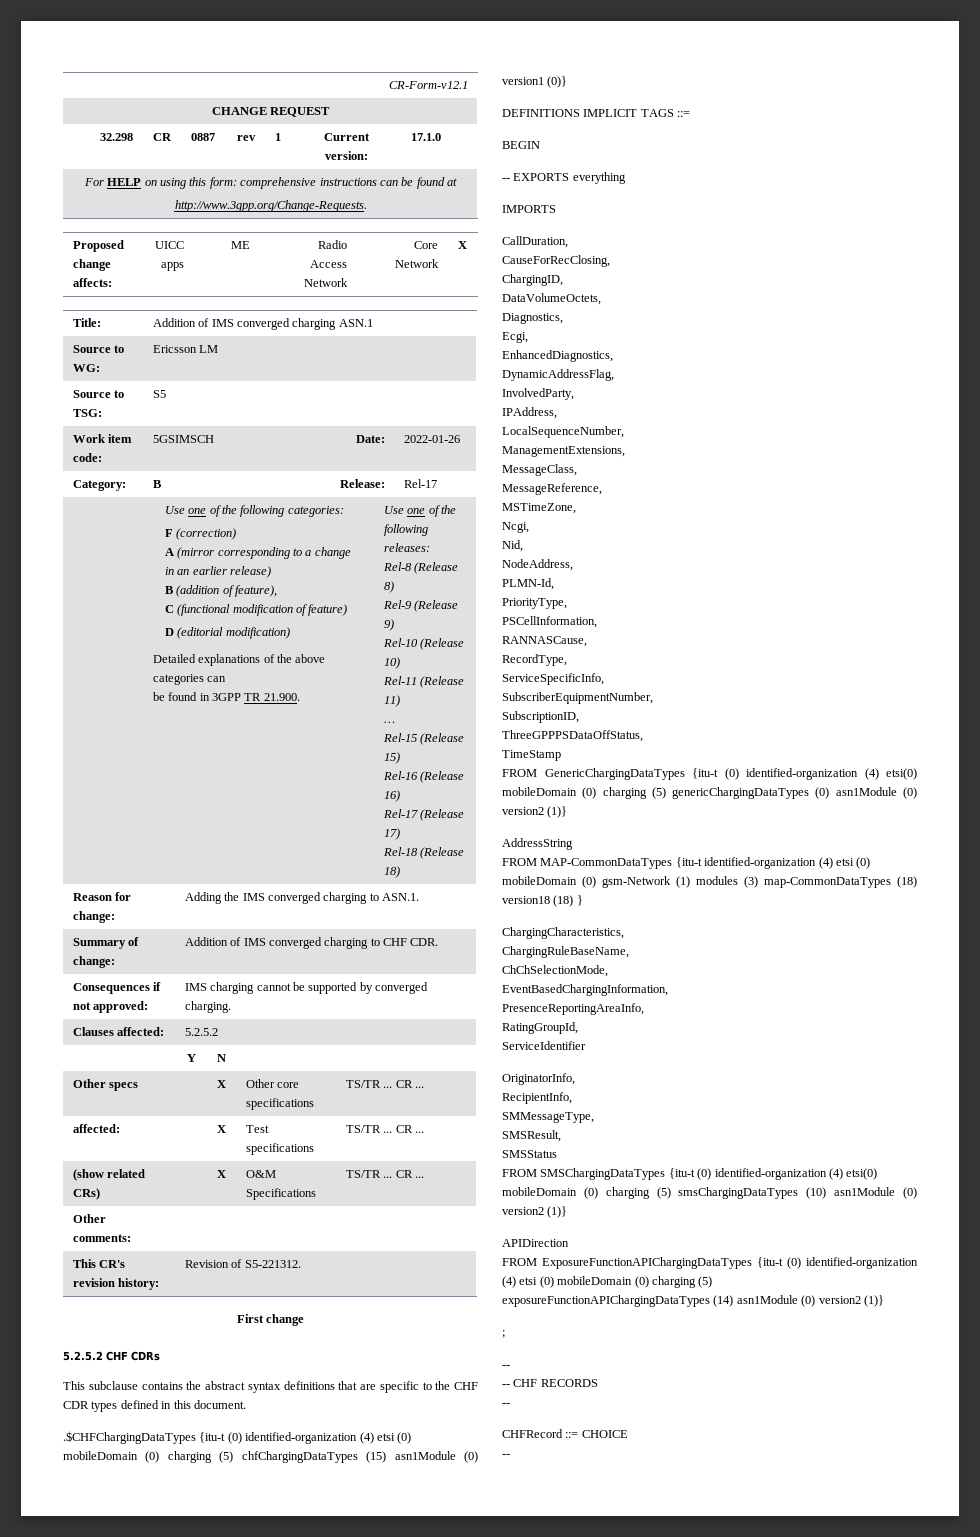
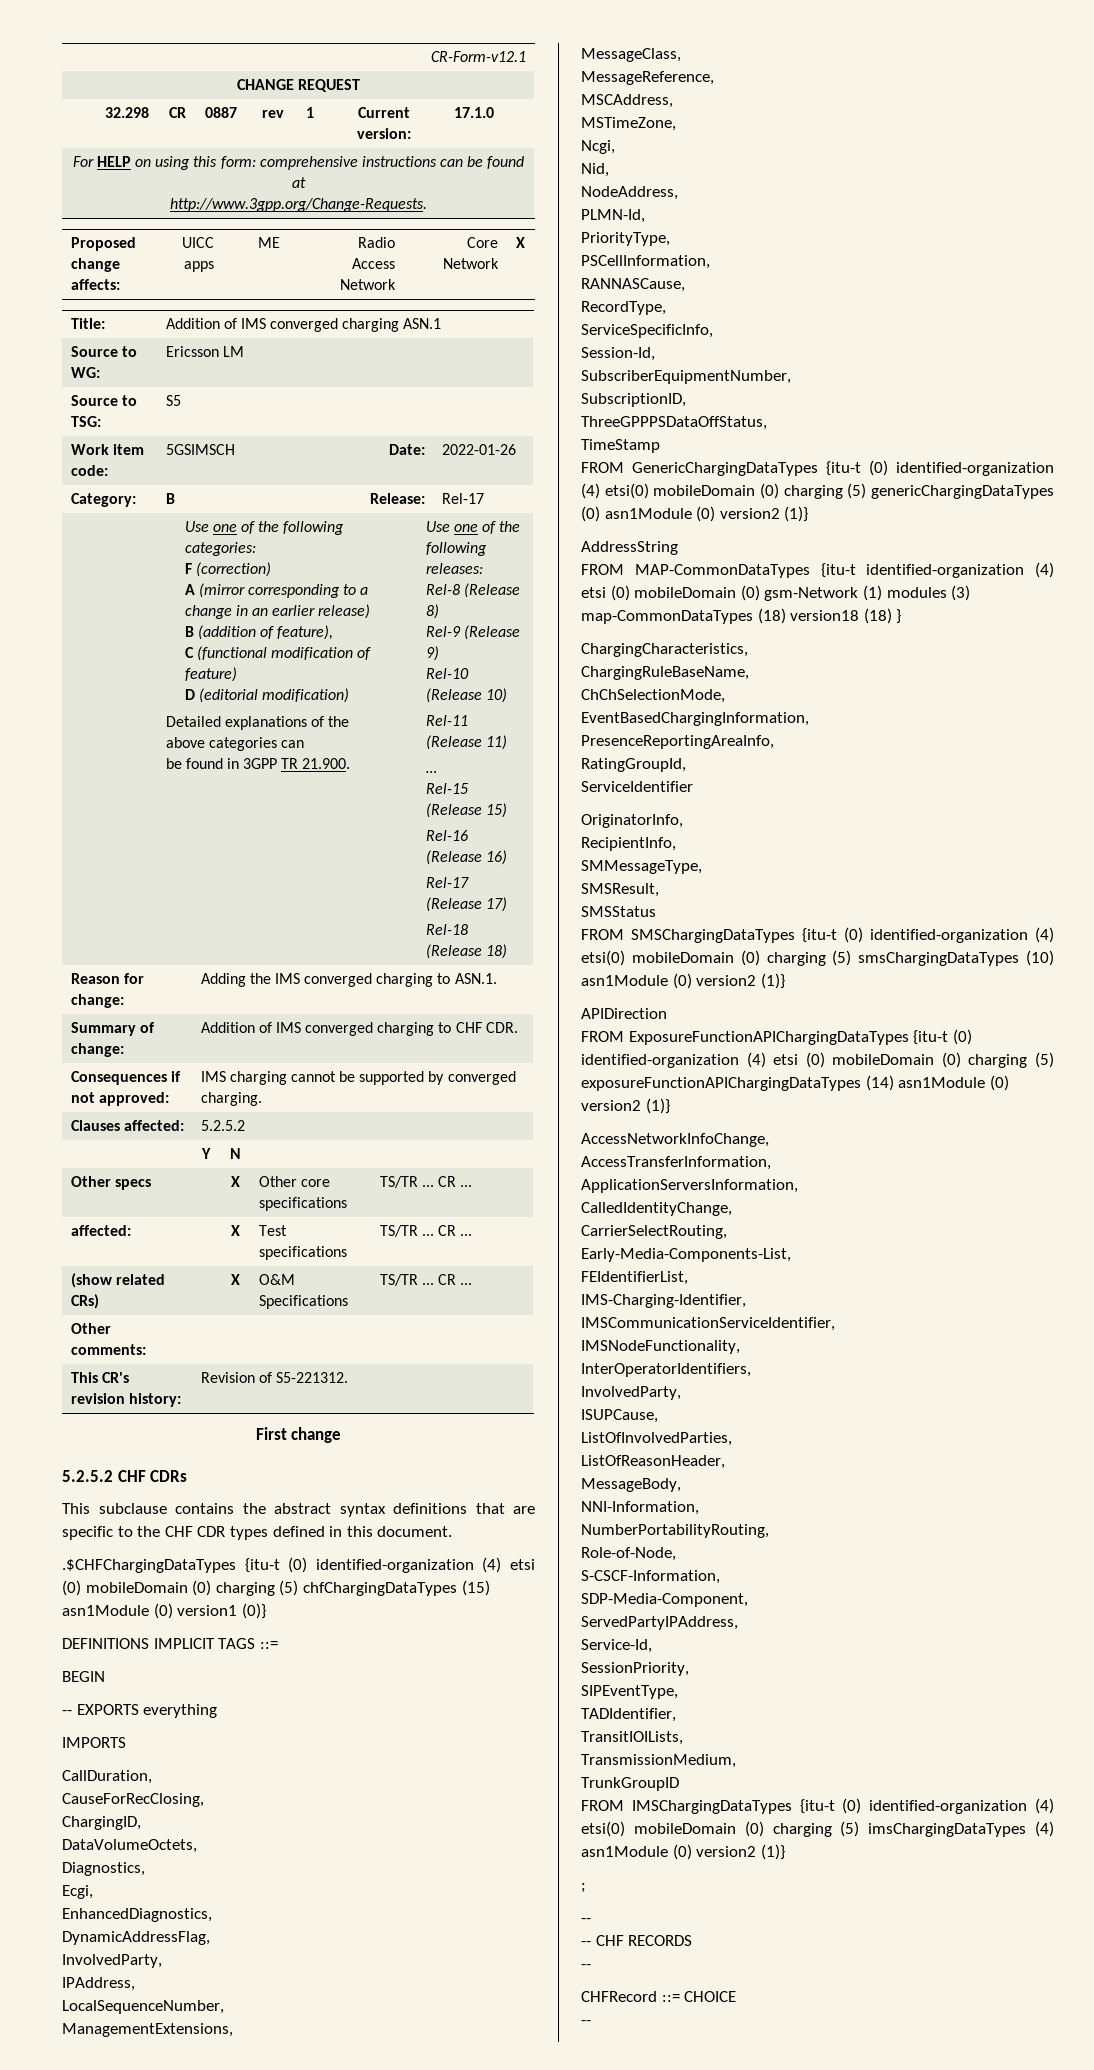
(602, 489) none -> [581,94,673,108] // MSCAddress,
(604, 679) none -> [581,347,655,361] // Session-Id,
(884, 1301) none -> [581,1133,769,1147] [581,1156,771,1170] [581,1179,798,1193] [581,1202,732,1216] [581,1225,727,1239] [581,1248,791,1262] [581,1271,688,1285] [581,1294,746,1308] [581,1317,835,1331] [581,1340,740,1354] [581,1363,751,1377] [581,1386,681,1400] [581,1409,658,1423] [581,1432,732,1446] [581,1455,725,1469] [581,1478,681,1492] [581,1501,699,1515] [581,1524,769,1538] [581,1547,676,1561] [581,1570,720,1584] [581,1593,748,1607] [581,1616,738,1630] [581,1639,652,1653] [581,1662,689,1676] [581,1685,678,1699] [581,1708,676,1722] [581,1731,683,1745] [581,1754,736,1768] [581,1777,679,1791] [581,1798,1054,1814] [581,1821,1054,1837] [581,1844,785,1860] // AccessNetworkInfoChange, // AccessTransferInformation, // ApplicationServersInformation, // CalledIdentityChange, // CarrierSelectRouting, // Early-Media-Components-List, // FEIdentifierList, // IMS-Charging-Identifier, // IMSCommunicationServiceIdentifier, // IMSNodeFunctionality, // InterOperatorIdentifiers, // InvolvedParty, // ISUPCause, // ListOfInvolvedParties, // ListOfReasonHeader, // MessageBody, // NNI-Information, // NumberPortabilityRouting, // Role-of-Node, // S-CSCF-Information, // SDP-Media-Component, // ServedPartyIPAddress, // Service-Id, // SessionPriority, // SIPEventType, // TADIdentifier, // TransitIOILists, // TransmissionMedium, // TrunkGroupID // FROM IMSChargingDataTypes {itu-t (0) identified-organization (4) etsi(0) mobileDomain (0) charging (5) imsChargingDataTypes (4) asn1Module (0) version2 (1)}

